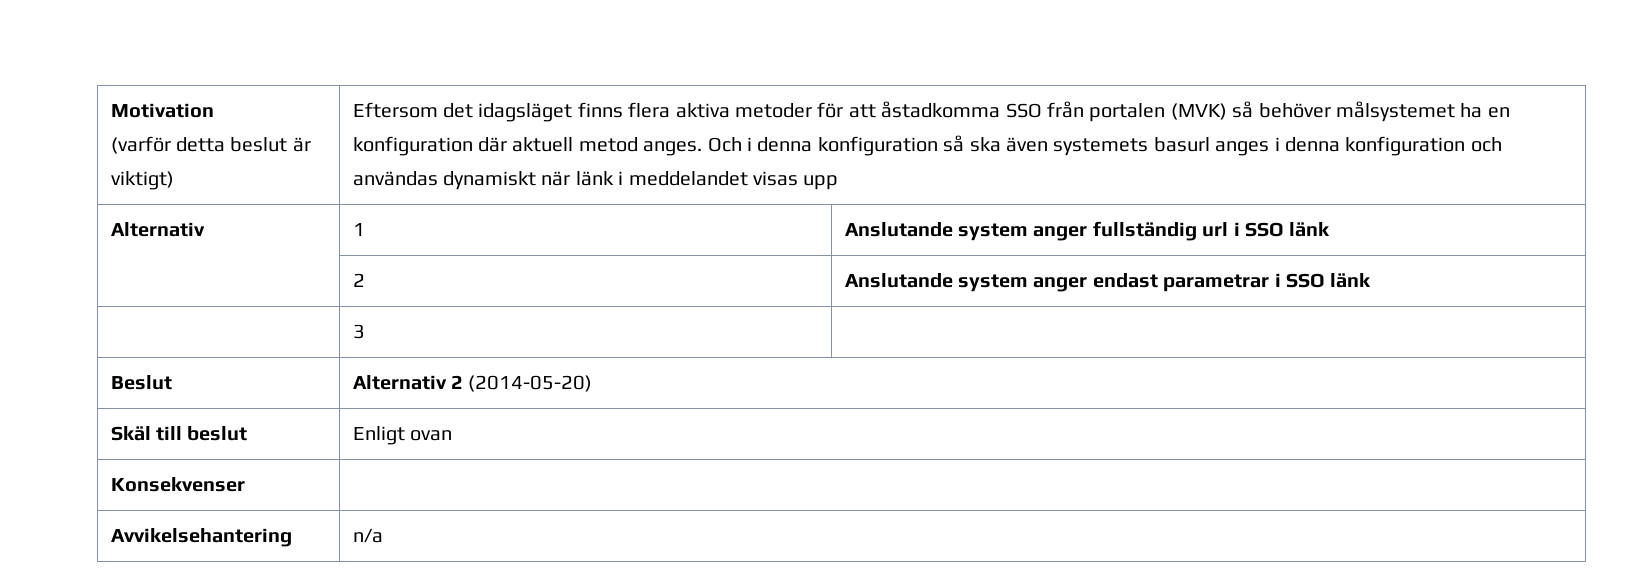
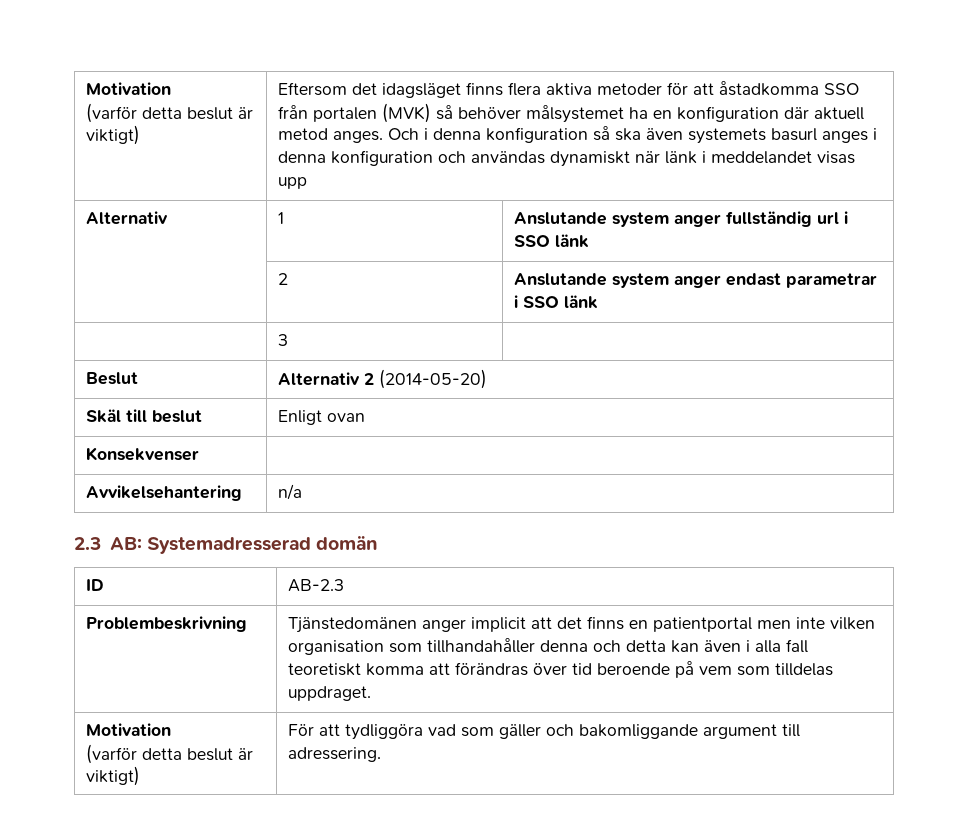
(383, 535) none -> [74,536,379,554] [86,579,105,591] [288,579,345,592] [86,616,248,632] [288,616,876,633] [288,638,809,655] [288,661,834,678] [288,686,372,701] [86,723,172,736] [86,744,254,764] [86,766,141,786] [288,724,801,740] [288,747,382,762] // 2.3 AB: Systemadresserad domän // ID | AB-2.3 // Problembeskrivning | Tjänstedomänen anger implicit att det finns en patientportal men inte vilken organisation som tillhandahåller denna och detta kan även i alla fall teoretiskt komma att förändras över tid beroende på vem som tilldelas uppdraget. // Motivation // (varför detta beslut är viktigt) | För att tydliggöra vad som gäller och bakomliggande argument till adressering.

